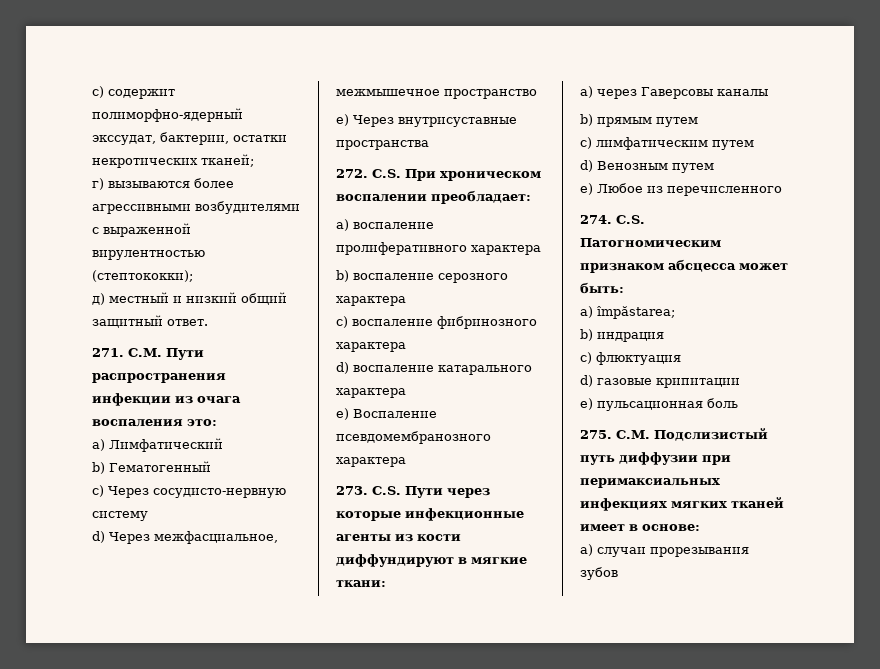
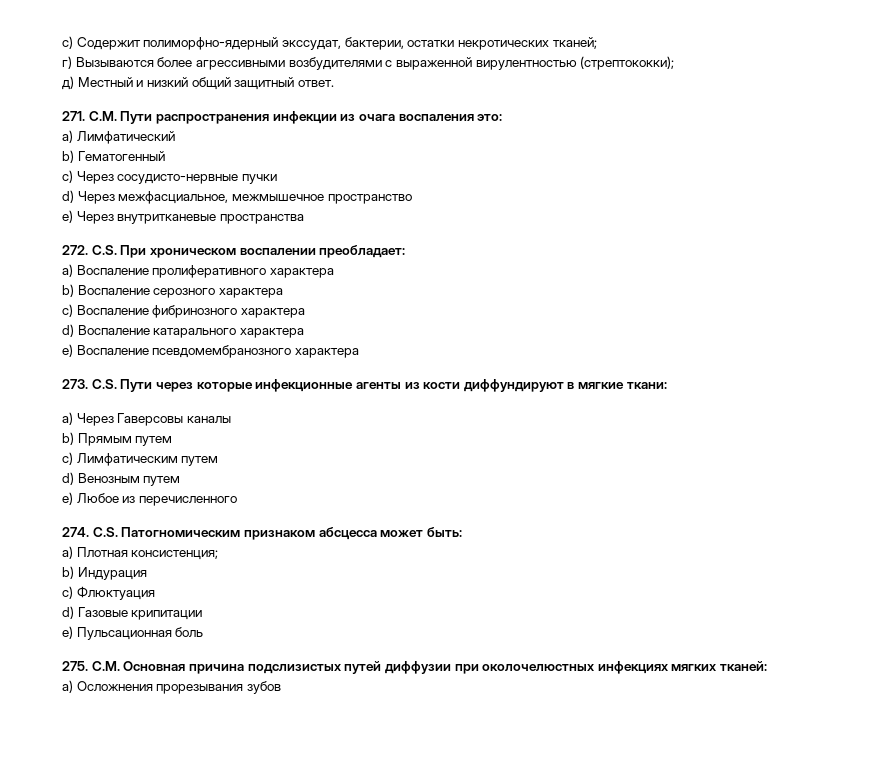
[92,86,175,99] c) содержит -> [62,36,141,50] c) Содержит
[108,181,190,188] вызываются -> [75,57,154,67] Вызываются
[92,270,193,282] (стептококки); -> [580,56,675,70] (стрептококки);
[109,292,169,303] местный -> [77,77,133,87] Местный
[153,488,286,498] [92,511,148,521] сосудисто-нервную систему -> [117,174,277,184] сосудисто-нервные пучки
[398,117,517,127] внутрисуставные -> [117,214,217,224] внутритканевые
[353,222,434,229] воспаление -> [76,265,149,275] Воспаление
[353,273,434,280] воспаление -> [77,285,150,295] Воспаление
[352,319,433,326] воспаление -> [76,305,149,315] Воспаление
[353,365,434,372] воспаление -> [77,325,150,335] Воспаление
[597,89,637,99] через -> [76,413,114,426] Через
[597,117,652,127] прямым -> [77,433,132,446] Прямым
[596,137,708,150] лимфатическим -> [76,453,178,466] Лимфатическим
[597,306,675,319] [580,329,664,342] [580,352,681,365] [580,375,652,387] împăstarea; // b) индрация // c) флюктуация // d) газовые -> [76,547,219,560] [62,566,147,580] [62,586,155,600] [62,606,128,619] Плотная консистенция; // b) Индурация // c) Флюктуация // d) Газовые
[597,401,703,411] пульсационная -> [76,627,172,640] Пульсационная
[654,428,768,441] [580,455,615,465] Подслизистый путь -> [123,661,382,674] Основная причина подслизистых путей
[580,478,720,488] перимаксиальных -> [482,664,595,671] околочелюстных
[731,497,784,508] [580,524,700,531] [580,544,646,557] тканей имеет в основе: // a) случаи -> [720,661,768,671] [62,680,153,693] тканей: // a) Осложнения

